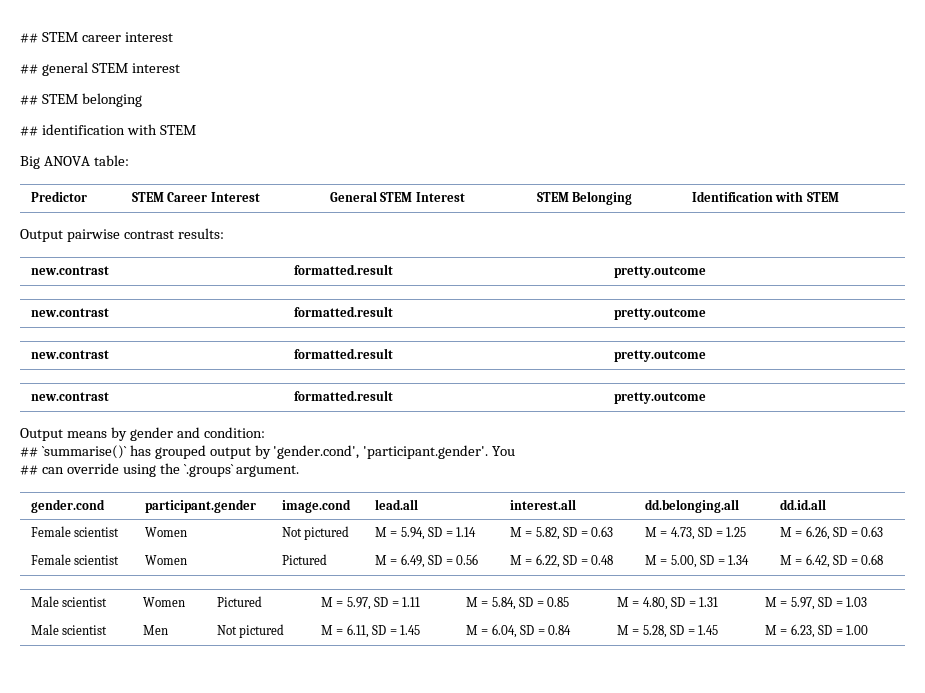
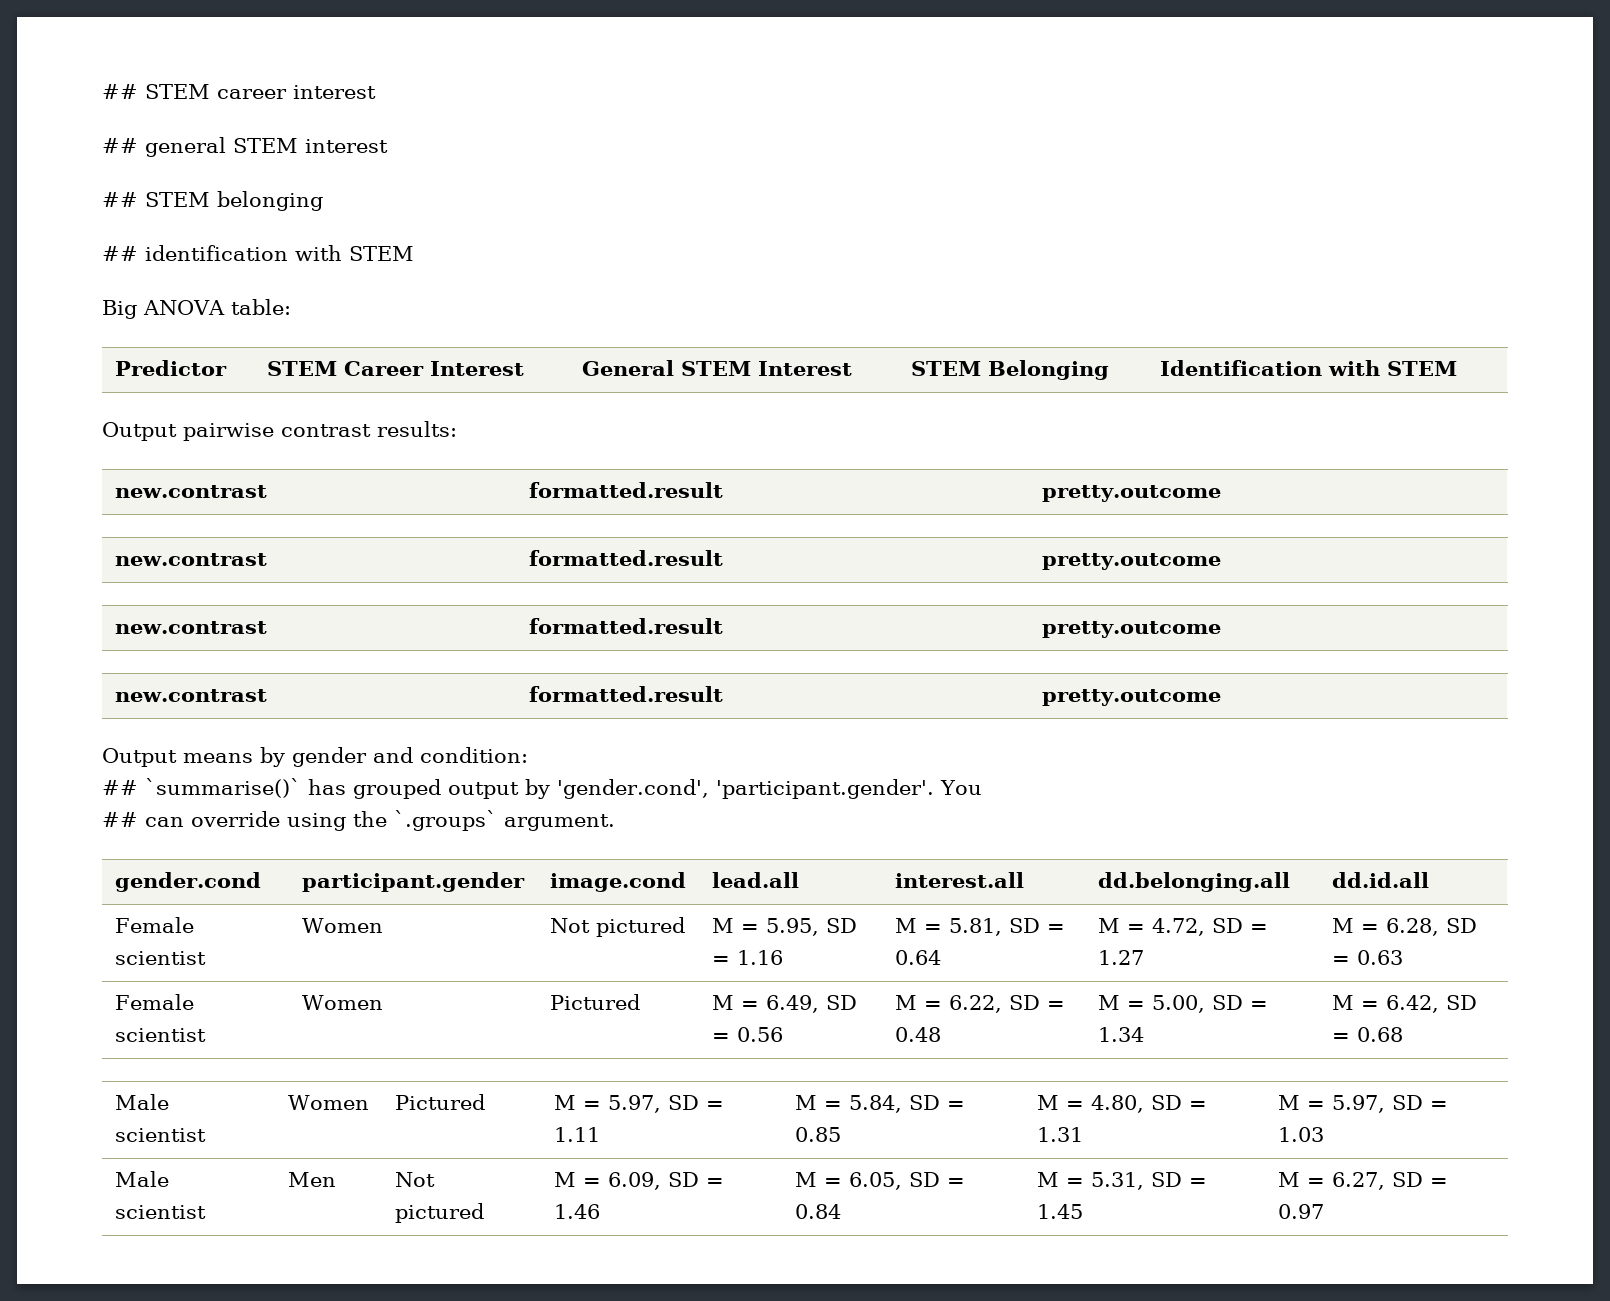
[400,527,477,540] [509,526,614,540] [644,527,747,540] [779,526,830,540] 5.94, SD = 1.14 | M = 5.82, SD = 0.63 | M = 4.73, SD = 1.25 | M = 6.26, -> [765,918,857,936] [711,950,783,965] [894,918,1065,936] [894,950,941,965] [1097,918,1268,936] [1097,950,1144,965] [1331,918,1439,936] 5.95, SD = 1.16 | M = 5.81, SD = 0.64 | M = 4.72, SD = 1.27 | M = 6.28,
[346,624,421,638] [465,624,572,638] [616,625,719,638] [764,624,869,638] 6.11, SD = 1.45 | M = 6.04, SD = 0.84 | M = 5.28, SD = 1.45 | M = 6.23, SD = 1.00 -> [607,1172,724,1190] [553,1204,600,1219] [794,1172,965,1190] [794,1204,841,1219] [1036,1172,1207,1190] [1036,1204,1083,1219] [1277,1172,1448,1190] [1277,1204,1324,1219] 6.09, SD = 1.46 | M = 6.05, SD = 0.84 | M = 5.31, SD = 1.45 | M = 6.27, SD = 0.97

